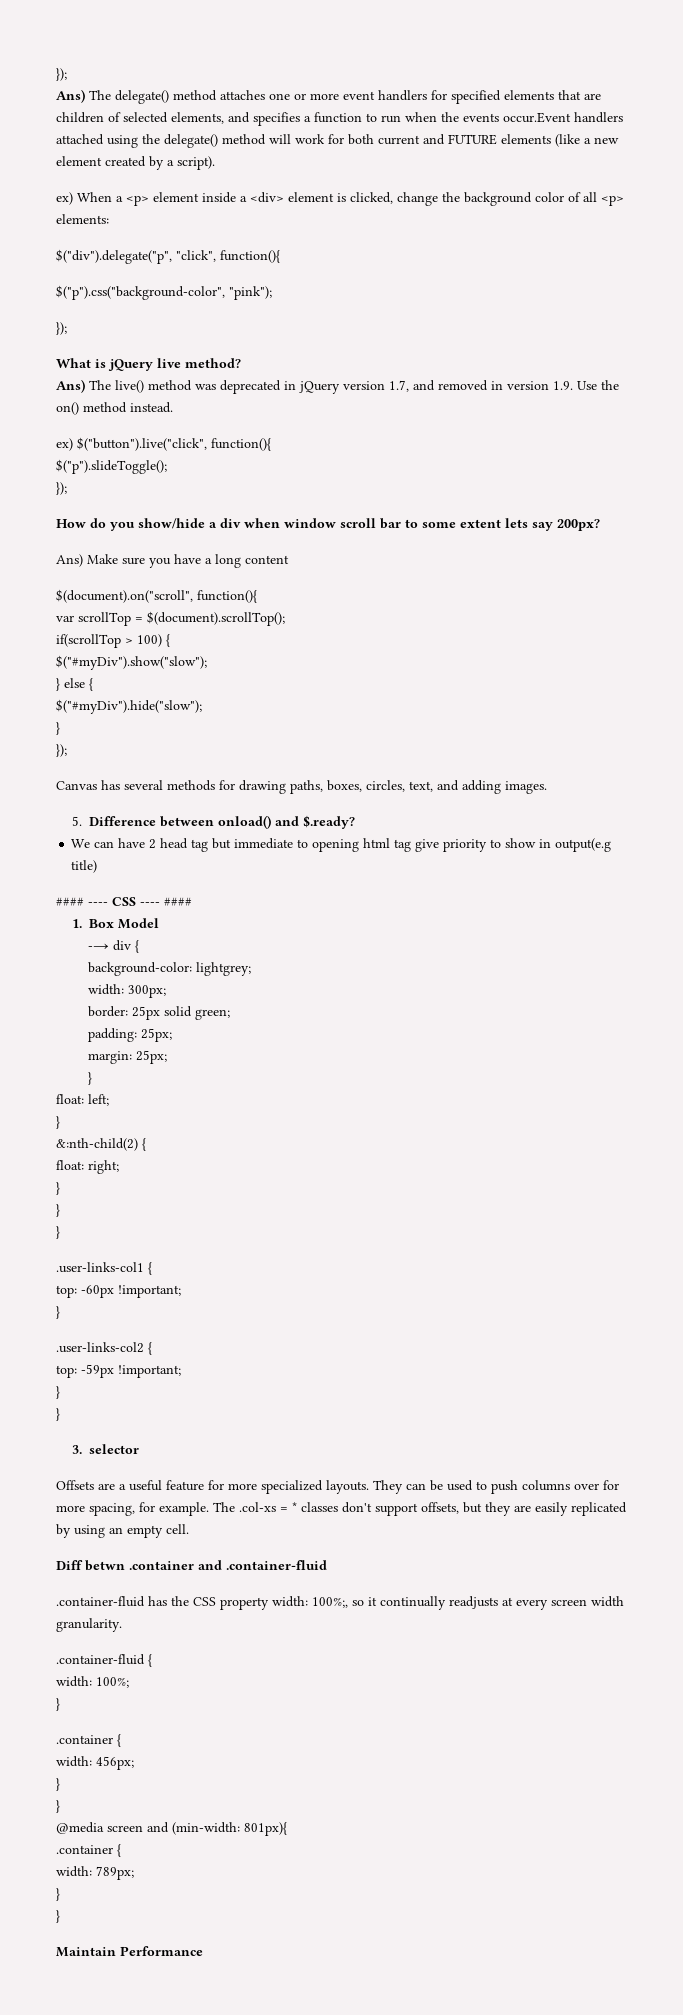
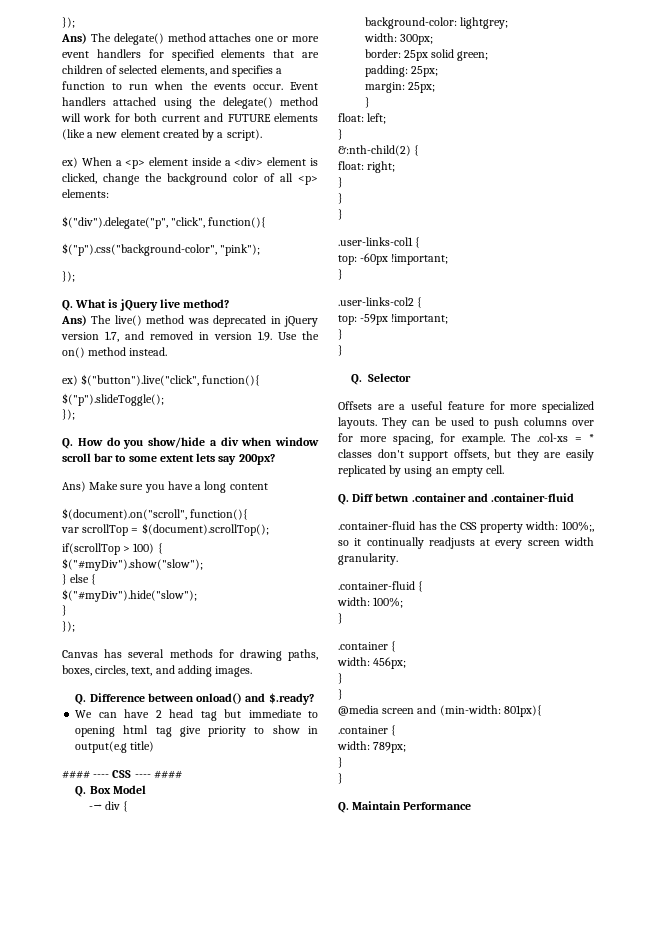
[503,112,571,123] occur.Event -> [252,82,318,90] occur. Event
(67, 328) none -> [62,300,73,311] Q.
(67, 488) none -> [62,438,73,449] Q.
[71,816,82,826] 5. -> [75,694,87,705] Q.
[71,919,82,928] 1. -> [75,786,87,797] Q.
[71,1444,139,1454] 3. selector -> [351,373,412,385] Q. Selector
(189, 1529) none -> [338,494,349,505] Q.
(60, 1916) none -> [338,802,349,813] Q.

